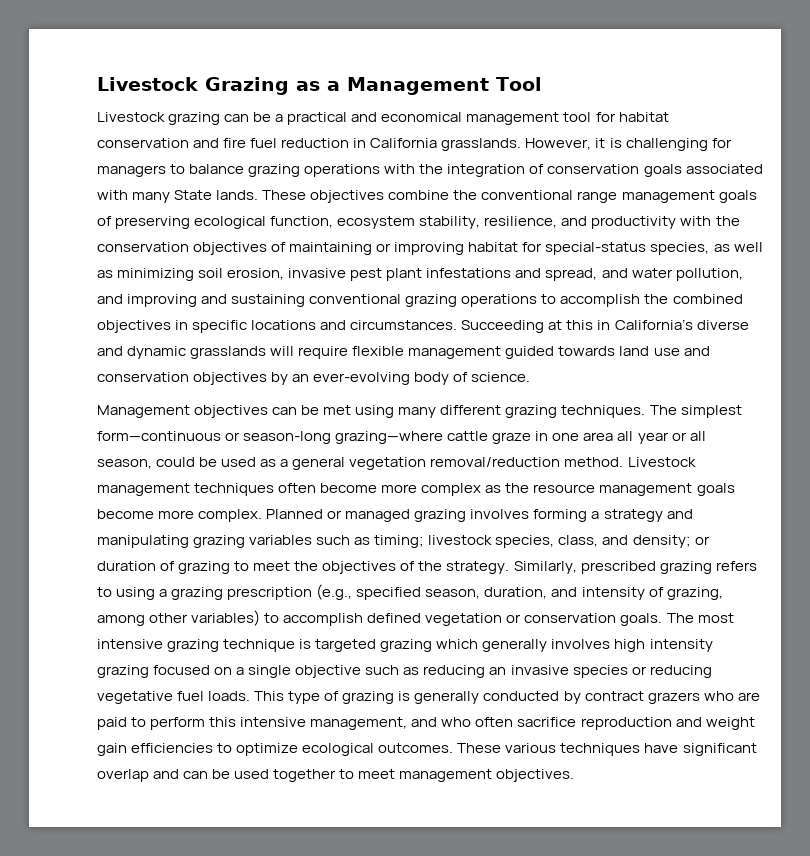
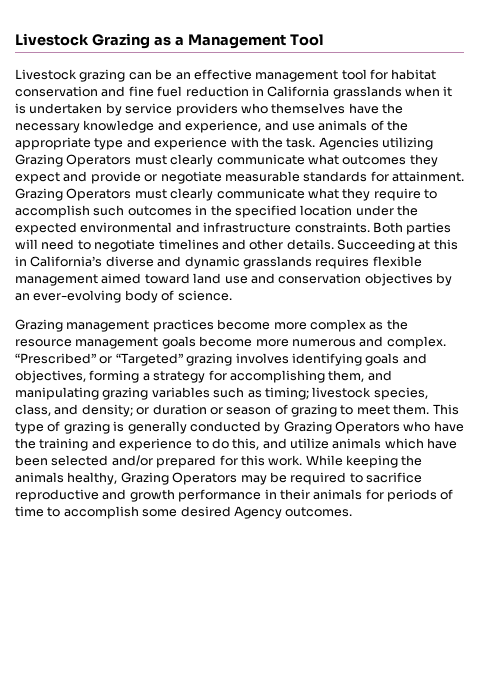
[275,112,463,125] a practical and economical -> [175,69,252,80] an effective
[223,138,247,148] fire -> [128,86,154,97] fine
[441,138,732,151] [97,164,763,177] [97,190,757,203] [97,216,740,229] [97,242,763,255] [97,268,743,281] [97,294,743,307] [97,320,458,333] grasslands. However, it is challenging for managers to balance grazing operations with the integration of conservation goals associated with many State lands. These objectives combine the conventional range management goals of preserving ecological function, ecosystem stability, resilience, and productivity with the conservation objectives of maintaining or improving habitat for special-status species, as well as minimizing soil erosion, invasive pest plant infestations and spread, and water pollution, and improving and sustaining conventional grazing operations to accomplish the combined objectives in specific locations and circumstances. -> [332,86,453,99] [15,103,403,116] [15,120,408,133] [15,137,433,150] [15,154,438,167] [15,171,464,184] [15,188,437,201] [15,205,418,218] [15,222,452,235] [15,239,334,252] grasslands when it is undertaken by service providers who themselves have the necessary knowledge and experience, and use animals of the appropriate type and experience with the task. Agencies utilizing Grazing Operators must clearly communicate what outcomes they expect and provide or negotiate measurable standards for attainment. Grazing Operators must clearly communicate what they require to accomplish such outcomes in the specified location under the expected environmental and infrastructure constraints. Both parties will need to negotiate timelines and other details.
[270,346,616,359] will require flexible management guided towards -> [315,256,422,269] [15,273,190,286] requires flexible management aimed toward
[97,405,742,418] [97,431,706,444] [97,457,696,470] [97,483,317,496] Management objectives can be met using many different grazing techniques. The simplest form—continuous or season-long grazing—where cattle graze in one area all year or all season, could be used as a general vegetation removal/reduction method. Livestock management techniques often -> [15,319,214,332] Grazing management practices
[198,509,663,522] complex. Planned or managed grazing involves forming a strategy -> [291,336,446,349] [15,353,427,366] [15,370,365,383] numerous and complex. “Prescribed” or “Targeted” grazing involves identifying goals and objectives, forming a strategy for accomplishing them,
(156, 566) none -> [209,407,272,415] or season
[294,561,757,574] [97,584,723,600] [97,610,734,626] [97,639,713,652] [97,665,712,678] [97,691,251,704] the objectives of the strategy. Similarly, prescribed grazing refers to using a grazing prescription (e.g., specified season, duration, and intensity of grazing, among other variables) to accomplish defined vegetation or conservation goals. The most intensive grazing technique is targeted grazing which generally involves high intensity grazing focused on a single objective such as reducing an invasive species or reducing vegetative fuel loads. -> [393,404,430,415] them.
[584,691,760,704] [97,717,755,730] [97,743,757,756] [97,769,575,782] contract grazers who are paid to perform this intensive management, and who often sacrifice reproduction and weight gain efficiencies to optimize ecological outcomes. These various techniques have significant overlap and can be used together to meet management objectives. -> [283,421,464,434] [15,438,458,451] [15,455,423,468] [15,472,422,485] [15,489,454,502] [15,506,353,519] Grazing Operators who have the training and experience to do this, and utilize animals which have been selected and/or prepared for this work. While keeping the animals healthy, Grazing Operators may be required to sacrifice reproductive and growth performance in their animals for periods of time to accomplish some desired Agency outcomes.

